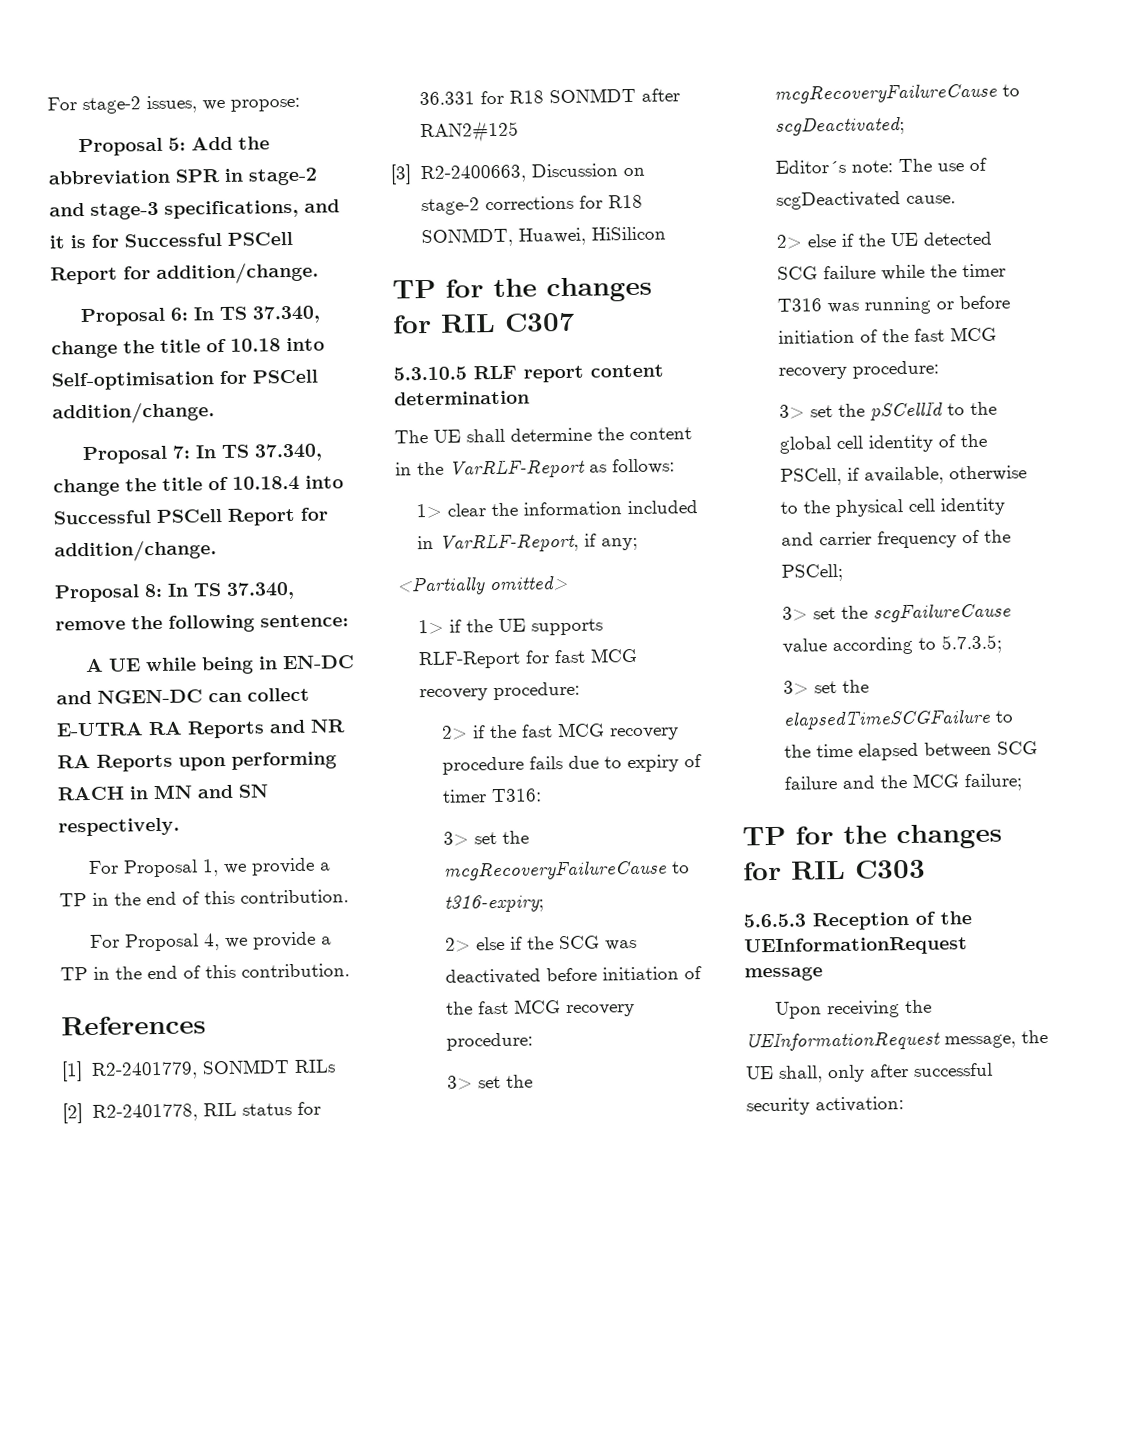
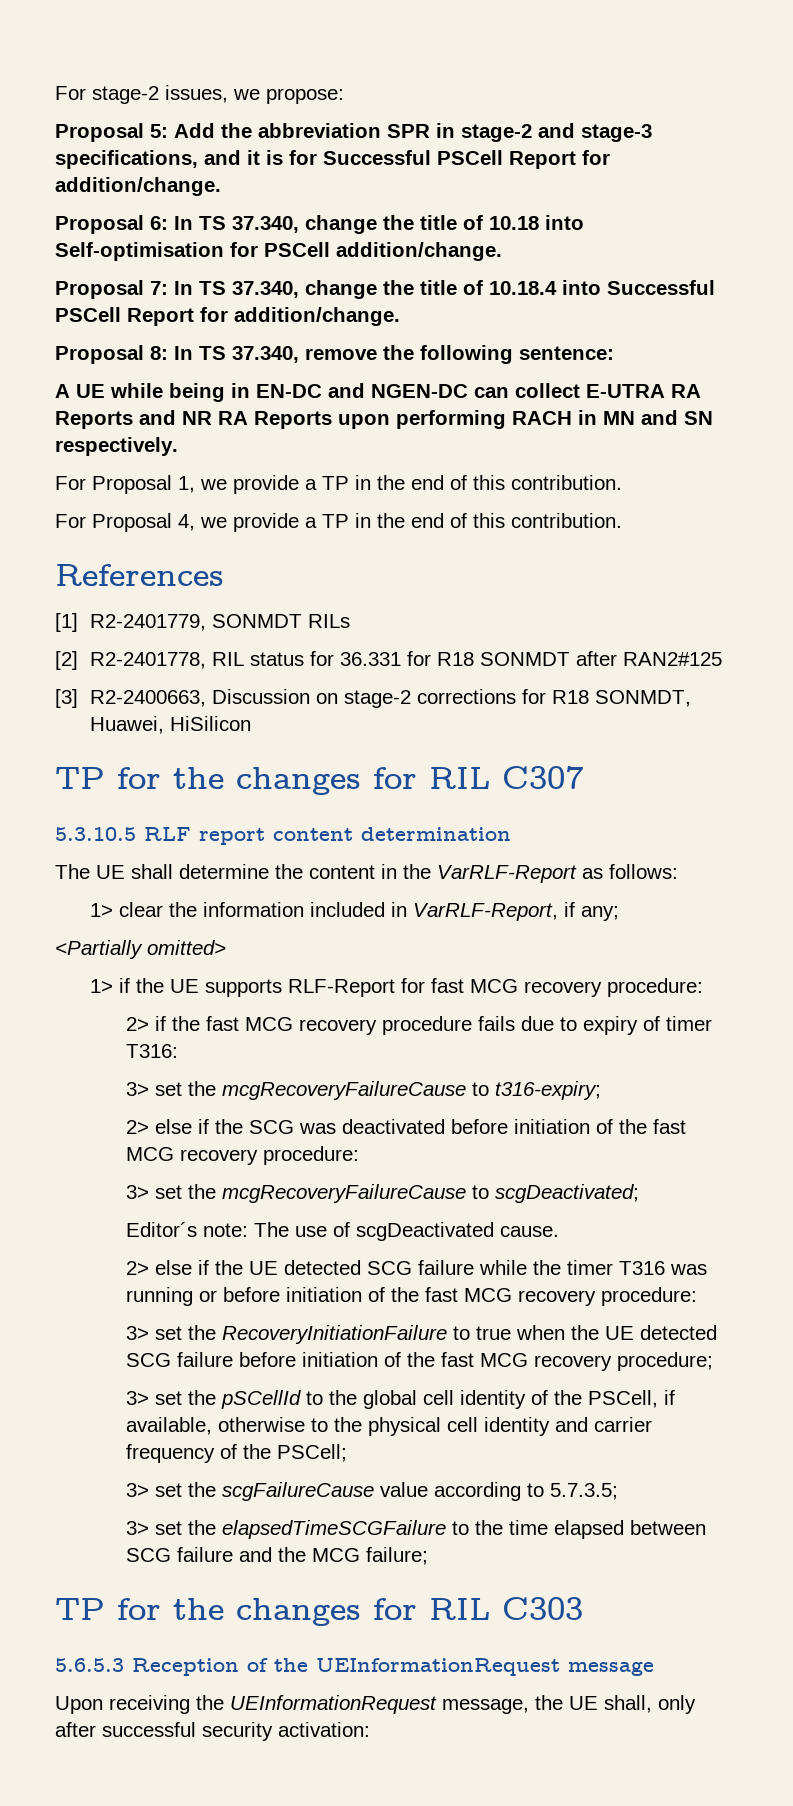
(939, 369) none -> [125,1325,717,1344] [125,1352,713,1371] // 3> set the RecoveryInitiationFailure to true when the UE detected SCG failure before initiation of the fast MCG recovery procedure;

